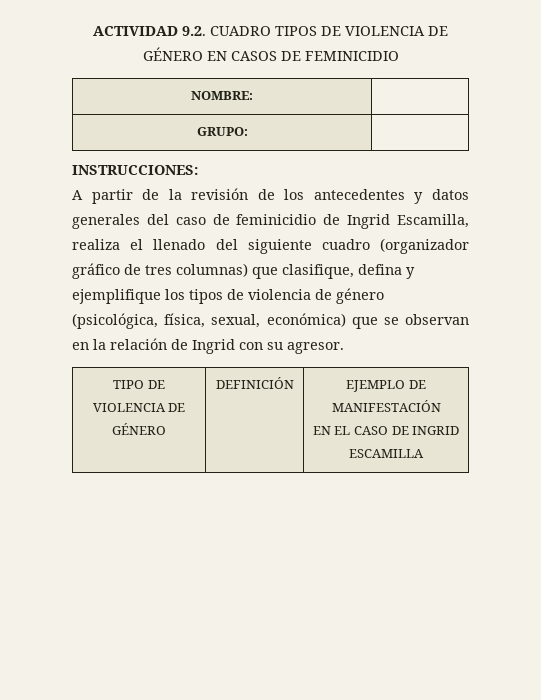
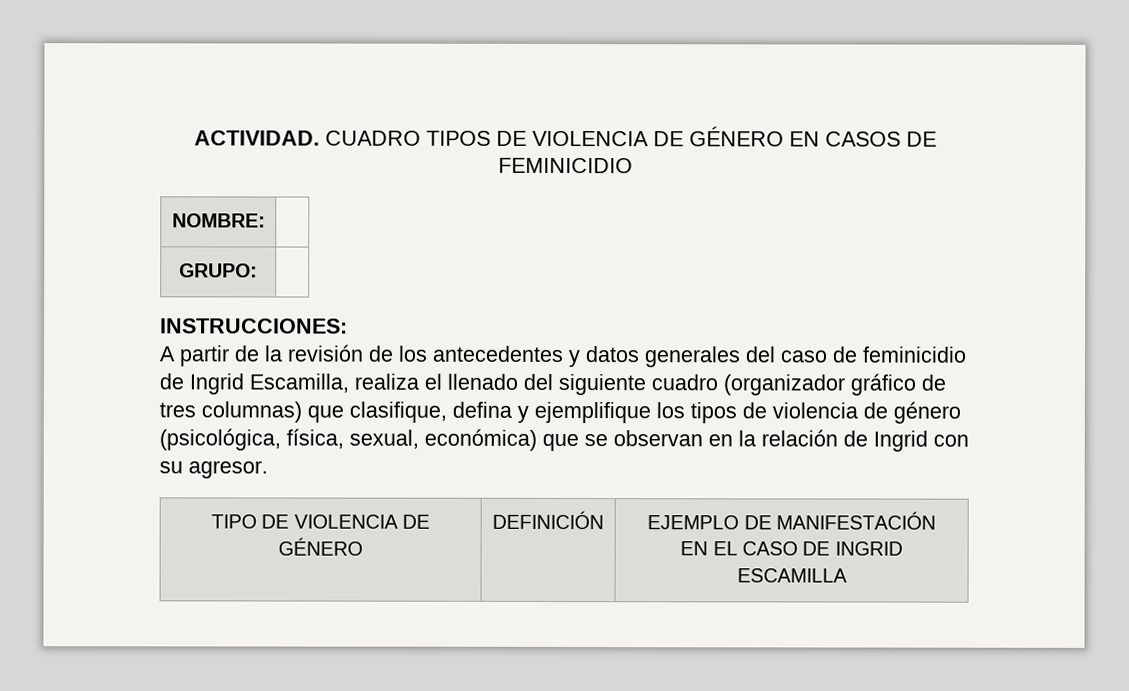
[93,26,206,36] ACTIVIDAD 9.2. -> [193,130,320,146] ACTIVIDAD.

